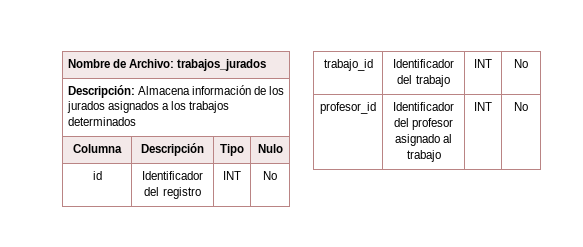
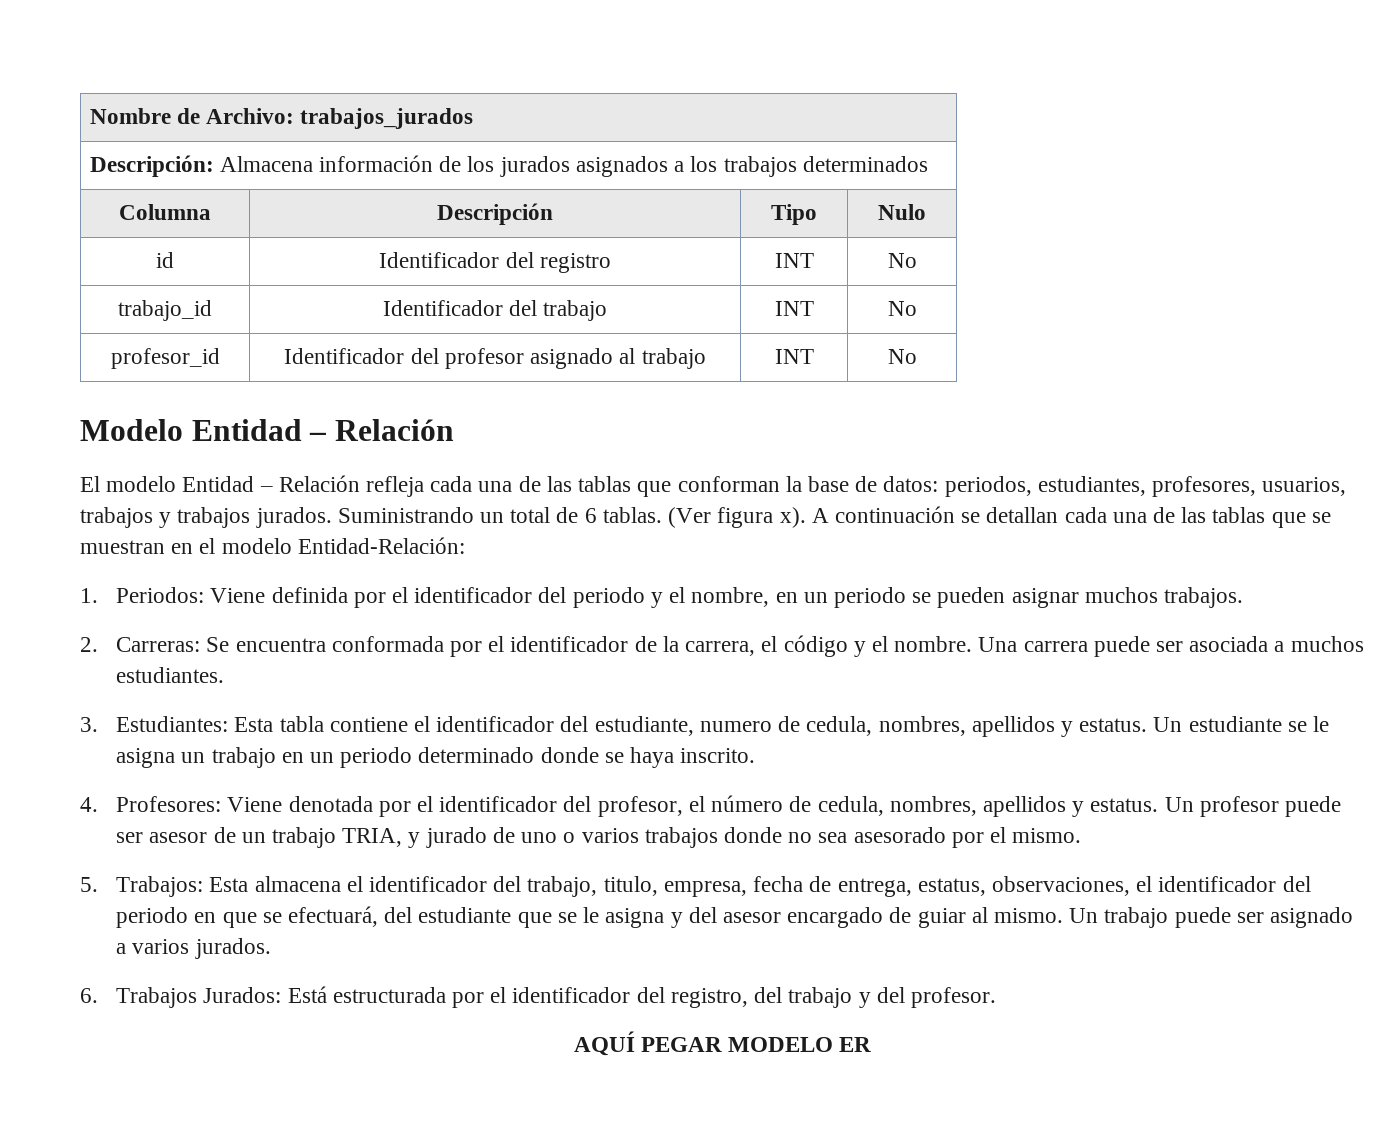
(528, 106) none -> [80,419,454,441] [80,475,1347,497] [80,506,1331,528] [80,537,465,554] [80,587,1243,608] [80,635,1364,657] [116,667,225,683] [80,716,1329,737] [116,747,756,768] [80,795,1341,817] [116,827,1082,848] [80,876,1311,897] [116,906,1354,928] [116,938,271,959] [80,986,996,1008] [573,1031,872,1056] // Modelo Entidad – Relación // El modelo Entidad – Relación refleja cada una de las tablas que conforman la base de datos: periodos, estudiantes, profesores, usuarios, trabajos y trabajos jurados. Suministrando un total de 6 tablas. (Ver figura x). A continuación se detallan cada una de las tablas que se muestran en el modelo Entidad-Relación: // 1. Periodos: Viene definida por el identificador del periodo y el nombre, en un periodo se pueden asignar muchos trabajos. // 2. Carreras: Se encuentra conformada por el identificador de la carrera, el código y el nombre. Una carrera puede ser asociada a muchos estudiantes. // 3. Estudiantes: Esta tabla contiene el identificador del estudiante, numero de cedula, nombres, apellidos y estatus. Un estudiante se le asigna un trabajo en un periodo determinado donde se haya inscrito. // 4. Profesores: Viene denotada por el identificador del profesor, el número de cedula, nombres, apellidos y estatus. Un profesor puede ser asesor de un trabajo TRIA, y jurado de uno o varios trabajos donde no sea asesorado por el mismo. // 5. Trabajos: Esta almacena el identificador del trabajo, titulo, empresa, fecha de entrega, estatus, observaciones, el identificador del periodo en que se efectuará, del estudiante que se le asigna y del asesor encargado de guiar al mismo. Un trabajo puede ser asignado a varios jurados. // 6. Trabajos Jurados: Está estructurada por el identificador del registro, del trabajo y del profesor. // AQUÍ PEGAR MODELO ER

